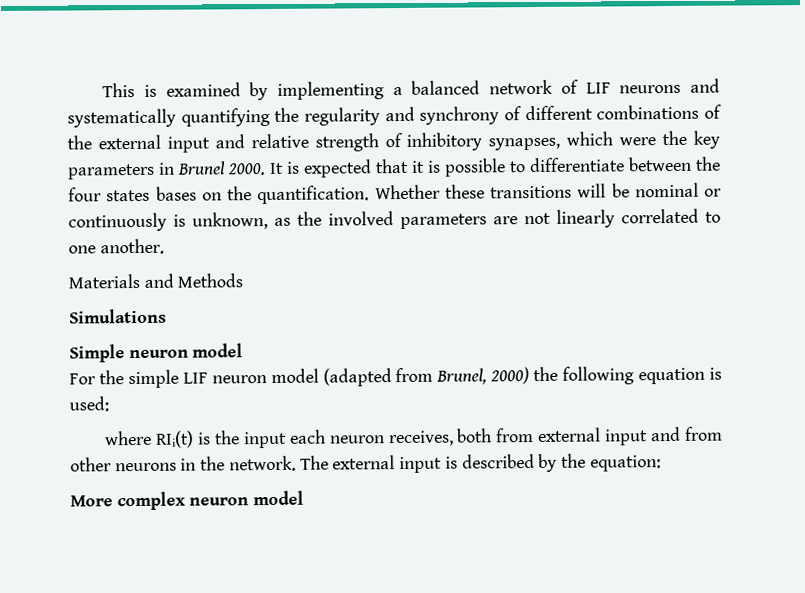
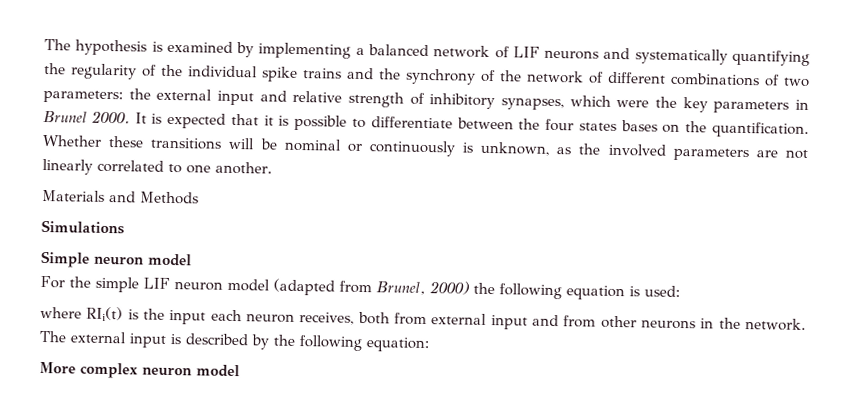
[102,82,136,98] This -> [44,38,148,56] The hypothesis
[384,106,500,125] and synchrony -> [142,64,584,85] of the individual spike trains and the synchrony of the network
(722, 111) none -> [783,77,810,88] [43,89,123,104] two parameters:
(586, 460) none -> [299,335,362,352] following

